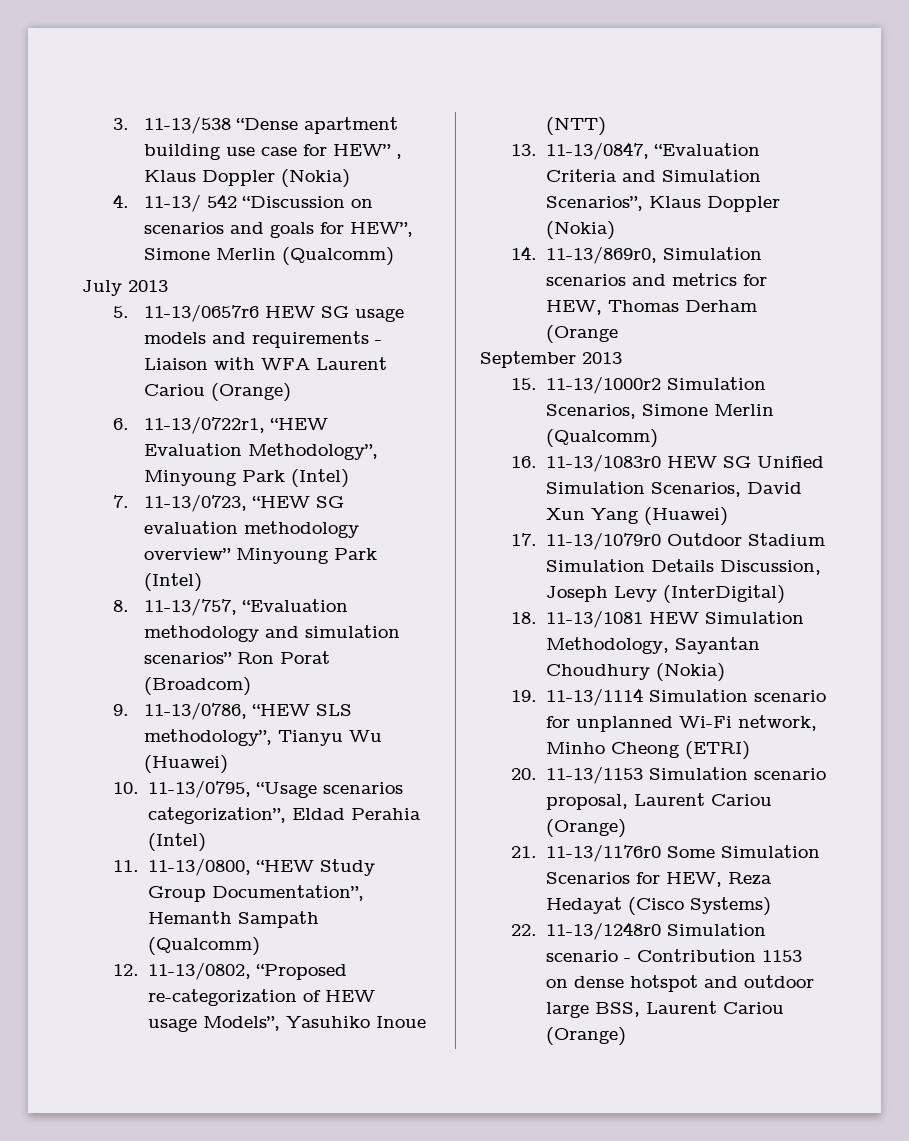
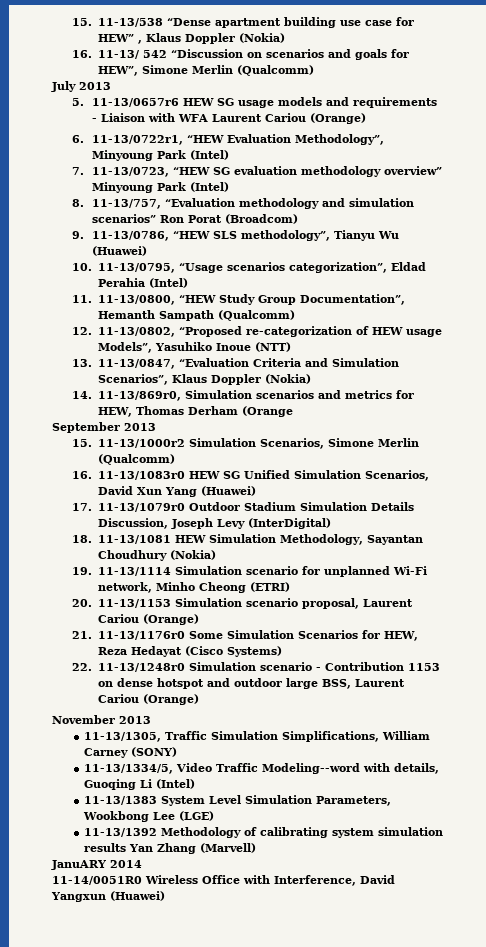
[113,118,130,130] 3. -> [72,18,93,26] 15.
[113,194,130,208] 4. -> [72,50,93,58] 16.
(626, 1036) none -> [52,715,151,724] [84,731,431,742] [84,747,178,758] [84,763,440,774] [84,779,196,790] [84,795,392,806] [83,811,215,822] [84,827,444,838] [84,843,257,854] [51,860,142,870] [52,875,395,886] [51,891,165,902] // November 2013 // 11-13/1305, Traffic Simulation Simplifications, William Carney (SONY) // 11-13/1334/5, Video Traffic Modeling--word with details, Guoqing Li (Intel) // 11-13/1383 System Level Simulation Parameters, Wookbong Lee (LGE) // 11-13/1392 Methodology of calibrating system simulation results Yan Zhang (Marvell) // JanuARY 2014 // 11-14/0051R0 Wireless Office with Interference, David Yangxun (Huawei)

